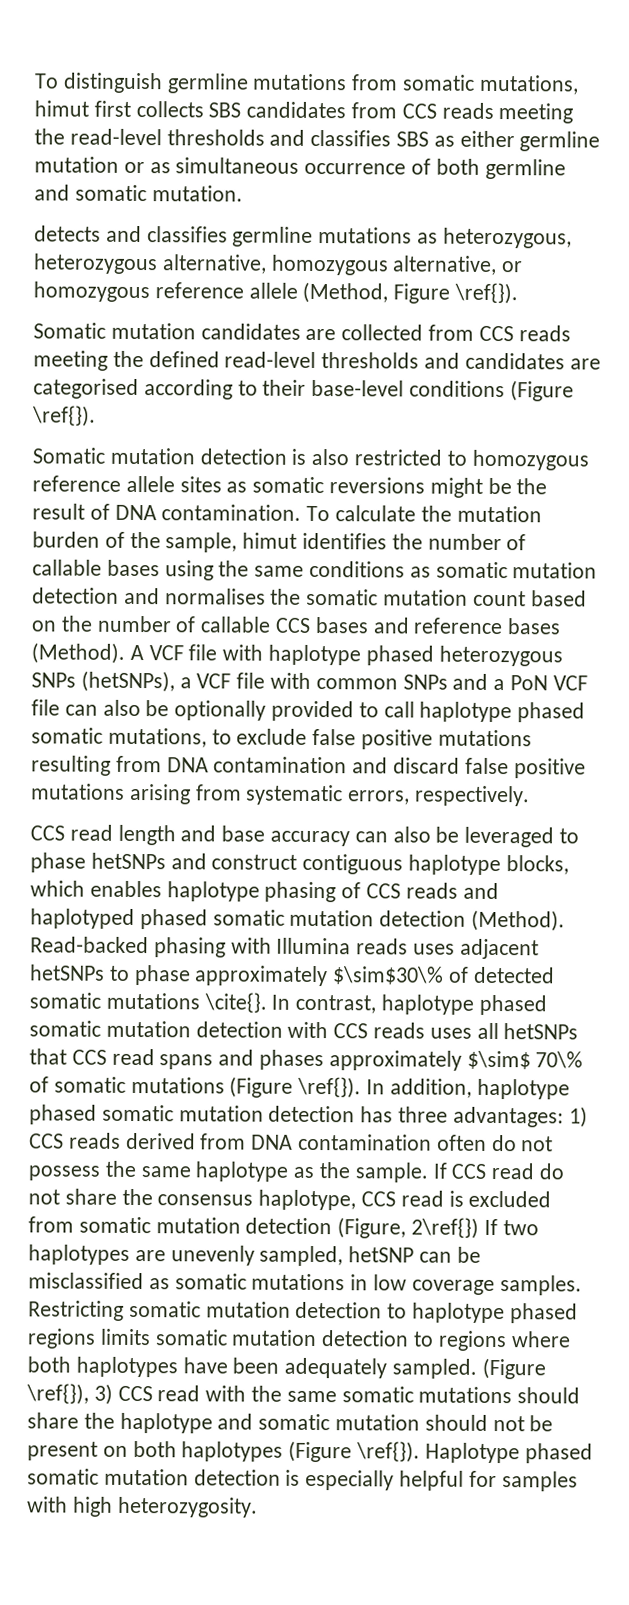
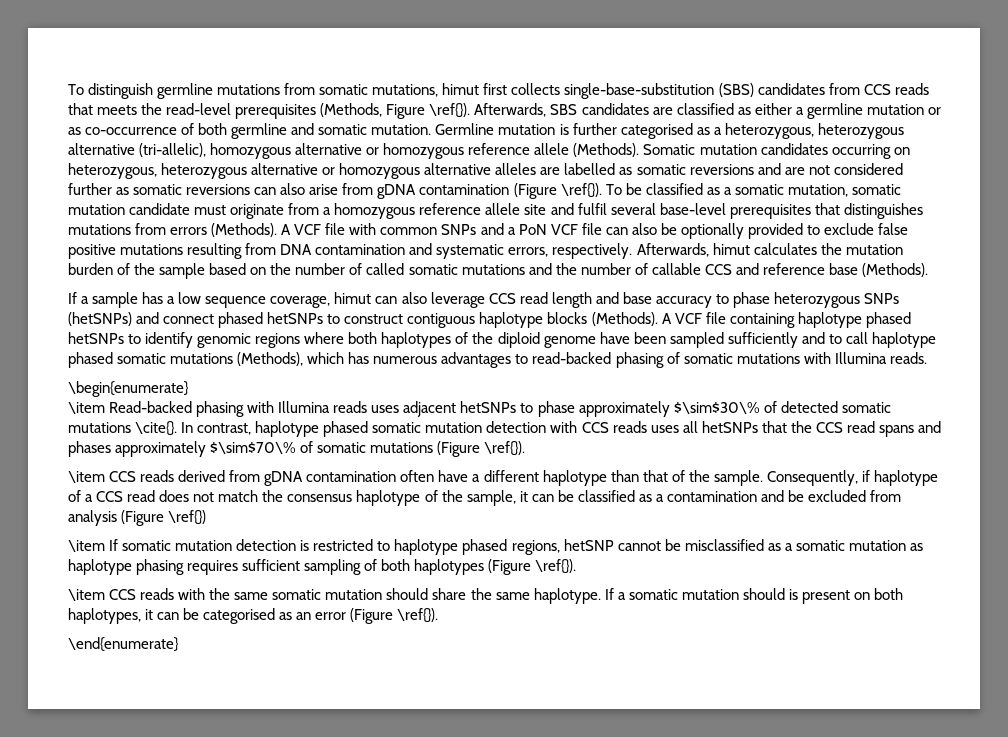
[208,102,242,118] SBS -> [564,83,754,99] single-base-substitution (SBS)
[498,103,574,124] [34,128,430,147] meeting the read-level thresholds and classifies SBS -> [68,103,734,119] that meets the read-level prerequisites (Methods, Figure \ref{}). Afterwards, SBS candidates are classified
(515, 139) none -> [795,107,804,115] a
[175,157,407,175] simultaneous occurrence -> [85,127,178,135] co-occurrence
[34,225,572,249] [33,253,524,276] [33,281,519,305] [33,322,571,342] [33,350,601,371] [33,378,574,402] [32,405,96,427] [32,447,589,471] [32,475,548,498] [32,503,542,523] [32,531,527,553] [32,559,598,581] [32,587,587,607] [31,615,562,635] [31,642,563,667] [31,670,192,693] // detects and classifies germline mutations as heterozygous, heterozygous alternative, homozygous alternative, or homozygous reference allele (Method, Figure \ref{}). // Somatic mutation candidates are collected from CCS reads meeting the defined read-level thresholds and candidates are categorised according to their base-level conditions (Figure \ref{}). // Somatic mutation detection is also restricted to homozygous reference allele sites as somatic reversions might be the result of DNA contamination. To calculate the mutation burden of the sample, himut identifies the number of callable bases using the same conditions as somatic mutation detection and normalises the somatic mutation count based on the number of callable CCS bases and reference bases (Method). A VCF file with haplotype phased heterozygous SNPs (hetSNPs), a -> [435,123,904,139] [68,143,910,159] [68,163,903,179] [68,183,901,199] [68,203,923,219] [68,223,292,237] Germline mutation is further categorised as a heterozygous, heterozygous alternative (tri-allelic), homozygous alternative or homozygous reference allele (Methods). Somatic mutation candidates occurring on heterozygous, heterozygous alternative or homozygous alternative alleles are labelled as somatic reversions and are not considered further as somatic reversions can also arise from gDNA contamination (Figure \ref{}). To be classified as a somatic mutation, somatic mutation candidate must originate from a homozygous reference allele site and fulfil several base-level prerequisites that distinguishes mutations from errors (Methods). A
[383,701,586,723] [31,727,232,748] call haplotype phased somatic mutations, to -> (820, 230) none
[393,757,586,779] [31,783,531,807] discard false positive mutations arising from systematic errors, respectively. // -> [436,243,903,259] [68,263,929,279] [68,292,485,308] systematic errors, respectively. Afterwards, himut calculates the mutation burden of the sample based on the number of called somatic mutations and the number of callable CCS and reference base (Methods). // If a sample has a low sequence coverage, himut can also leverage
[354,826,580,848] [30,852,569,876] [30,880,499,903] [30,908,566,932] can also be leveraged to phase hetSNPs and construct contiguous haplotype blocks, which enables haplotype phasing of CCS reads and haplotyped phased somatic mutation detection (Method). -> [715,292,900,308] [68,312,911,328] [68,332,936,348] [68,352,927,368] [68,381,189,397] [68,402,105,414] to phase heterozygous SNPs (hetSNPs) and connect phased hetSNPs to construct contiguous haplotype blocks (Methods). A VCF file containing haplotype phased hetSNPs to identify genomic regions where both haplotypes of the diploid genome have been sampled sufficiently and to call haplotype phased somatic mutations (Methods), which has numerous advantages to read-backed phasing of somatic mutations with Illumina reads. // \begin{enumerate} // \item
(67, 1056) none -> [790,421,812,433] the
[466,1050,584,1070] $\sim$ 70\% -> [210,441,297,454] $\sim$70\%
[366,1078,570,1100] [29,1104,588,1128] In addition, haplotype phased somatic mutation detection has three advantages: 1) -> [68,471,105,483] // \item
[251,1134,294,1150] DNA -> [264,471,304,486] gDNA
[491,1134,554,1152] [28,1160,565,1183] [28,1188,552,1211] [28,1216,539,1239] [28,1244,481,1267] [28,1272,582,1296] [28,1300,578,1324] [27,1328,571,1352] [27,1356,546,1380] [26,1383,201,1405] do not possess the same haplotype as the sample. If CCS read do not share the consensus haplotype, CCS read is excluded from somatic mutation detection (Figure, 2\ref{}) If two haplotypes are unevenly sampled, hetSNP can be misclassified as somatic mutations in low coverage samples. Restricting somatic mutation detection to haplotype phased regions limits somatic mutation detection to regions where both haplotypes have been adequately sampled. (Figure \ref{}), 3) CCS read -> [438,470,938,486] [68,490,902,506] [68,510,207,526] [68,539,923,555] [68,559,577,575] [68,588,175,601] have a different haplotype than that of the sample. Consequently, if haplotype of a CCS read does not match the consensus haplotype of the sample, it can be classified as a contamination and be excluded from analysis (Figure \ref{}) // \item If somatic mutation detection is restricted to haplotype phased regions, hetSNP cannot be misclassified as a somatic mutation as haplotype phasing requires sufficient sampling of both haplotypes (Figure \ref{}). // \item CCS reads
[418,1386,513,1404] mutations -> [325,589,383,600] mutation
[119,1412,554,1434] haplotype and somatic mutation should not be -> [495,588,798,604] same haplotype. If a somatic mutation should is
[181,1440,593,1464] [27,1468,578,1492] [27,1496,258,1518] haplotypes (Figure \ref{}). Haplotype phased somatic mutation detection is especially helpful for samples with high heterozygosity. -> [68,608,439,624] [68,637,179,652] haplotypes, it can be categorised as an error (Figure \ref{}). // \end{enumerate}

